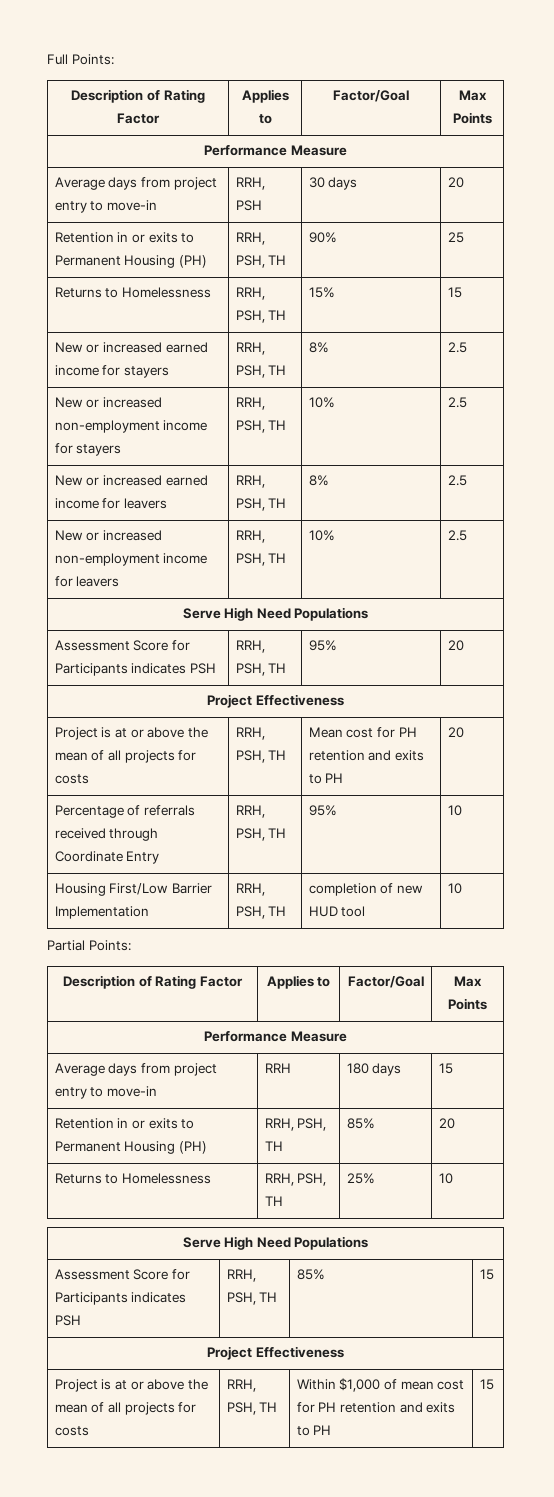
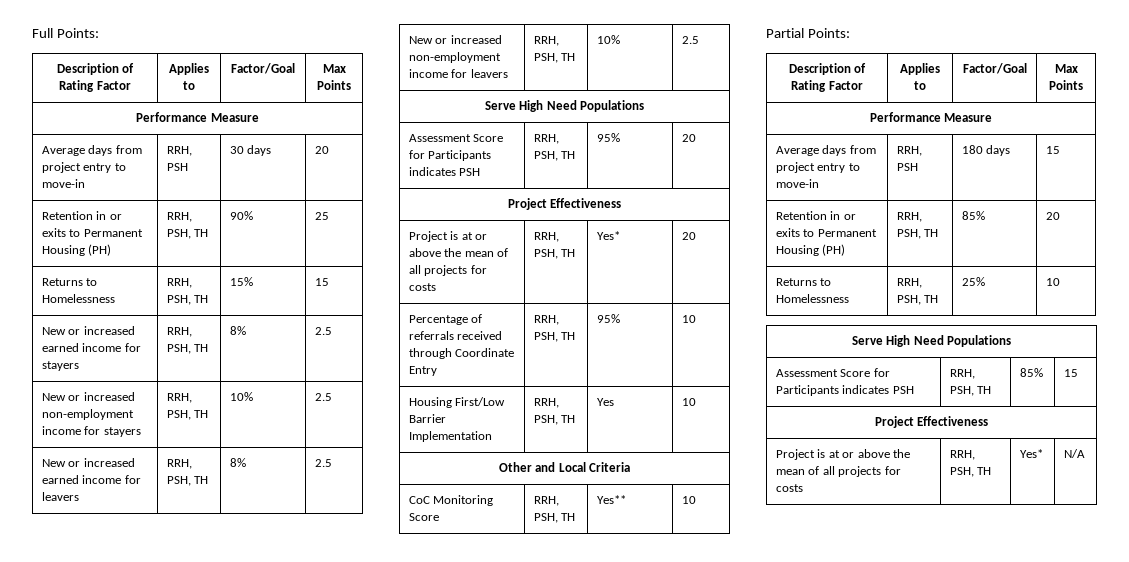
[308,727,417,738] [308,750,425,761] [308,773,344,784] Mean cost for PH retention and exits to PH -> [596,231,620,240] Yes*
[308,883,424,896] [308,906,366,917] completion of new HUD tool -> [596,398,614,406] [681,398,696,406] [498,462,631,472] [408,495,494,506] [408,513,439,521] [533,496,559,506] [533,513,576,523] [596,495,626,504] Yes | 10 // Other and Local Criteria // CoC Monitoring Score | RRH, PSH, TH | Yes**
[264,1063,291,1073] RRH -> [896,146,922,156] [896,163,918,171] RRH, PSH
[296,1378,465,1392] [296,1402,456,1413] [296,1425,332,1436] [479,1379,494,1390] Within $1,000 of mean cost for PH retention and exits to PH | 15 -> [1019,449,1043,458] [1063,449,1085,458] Yes* | N/A

